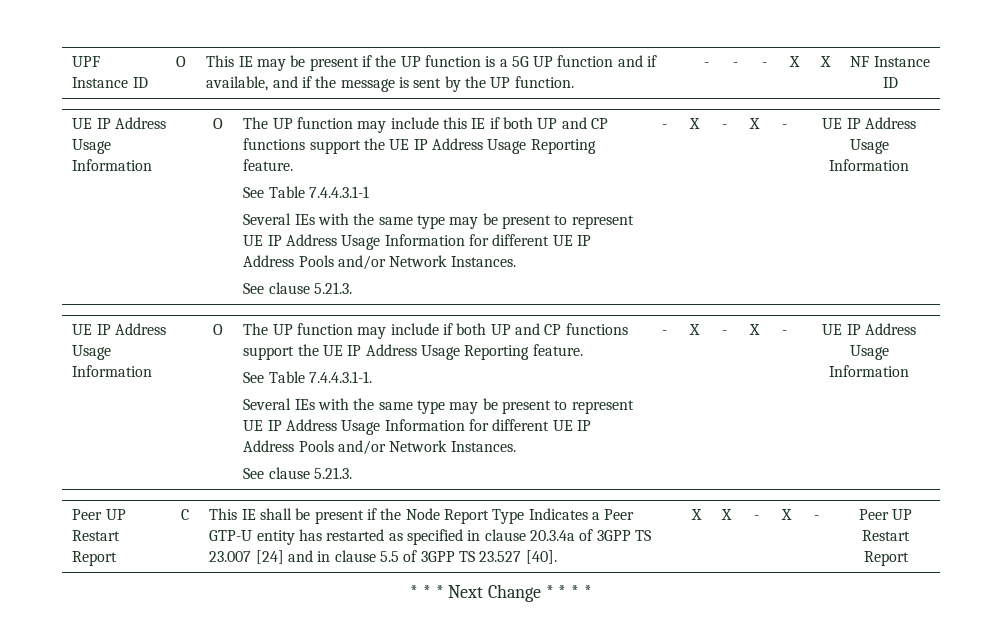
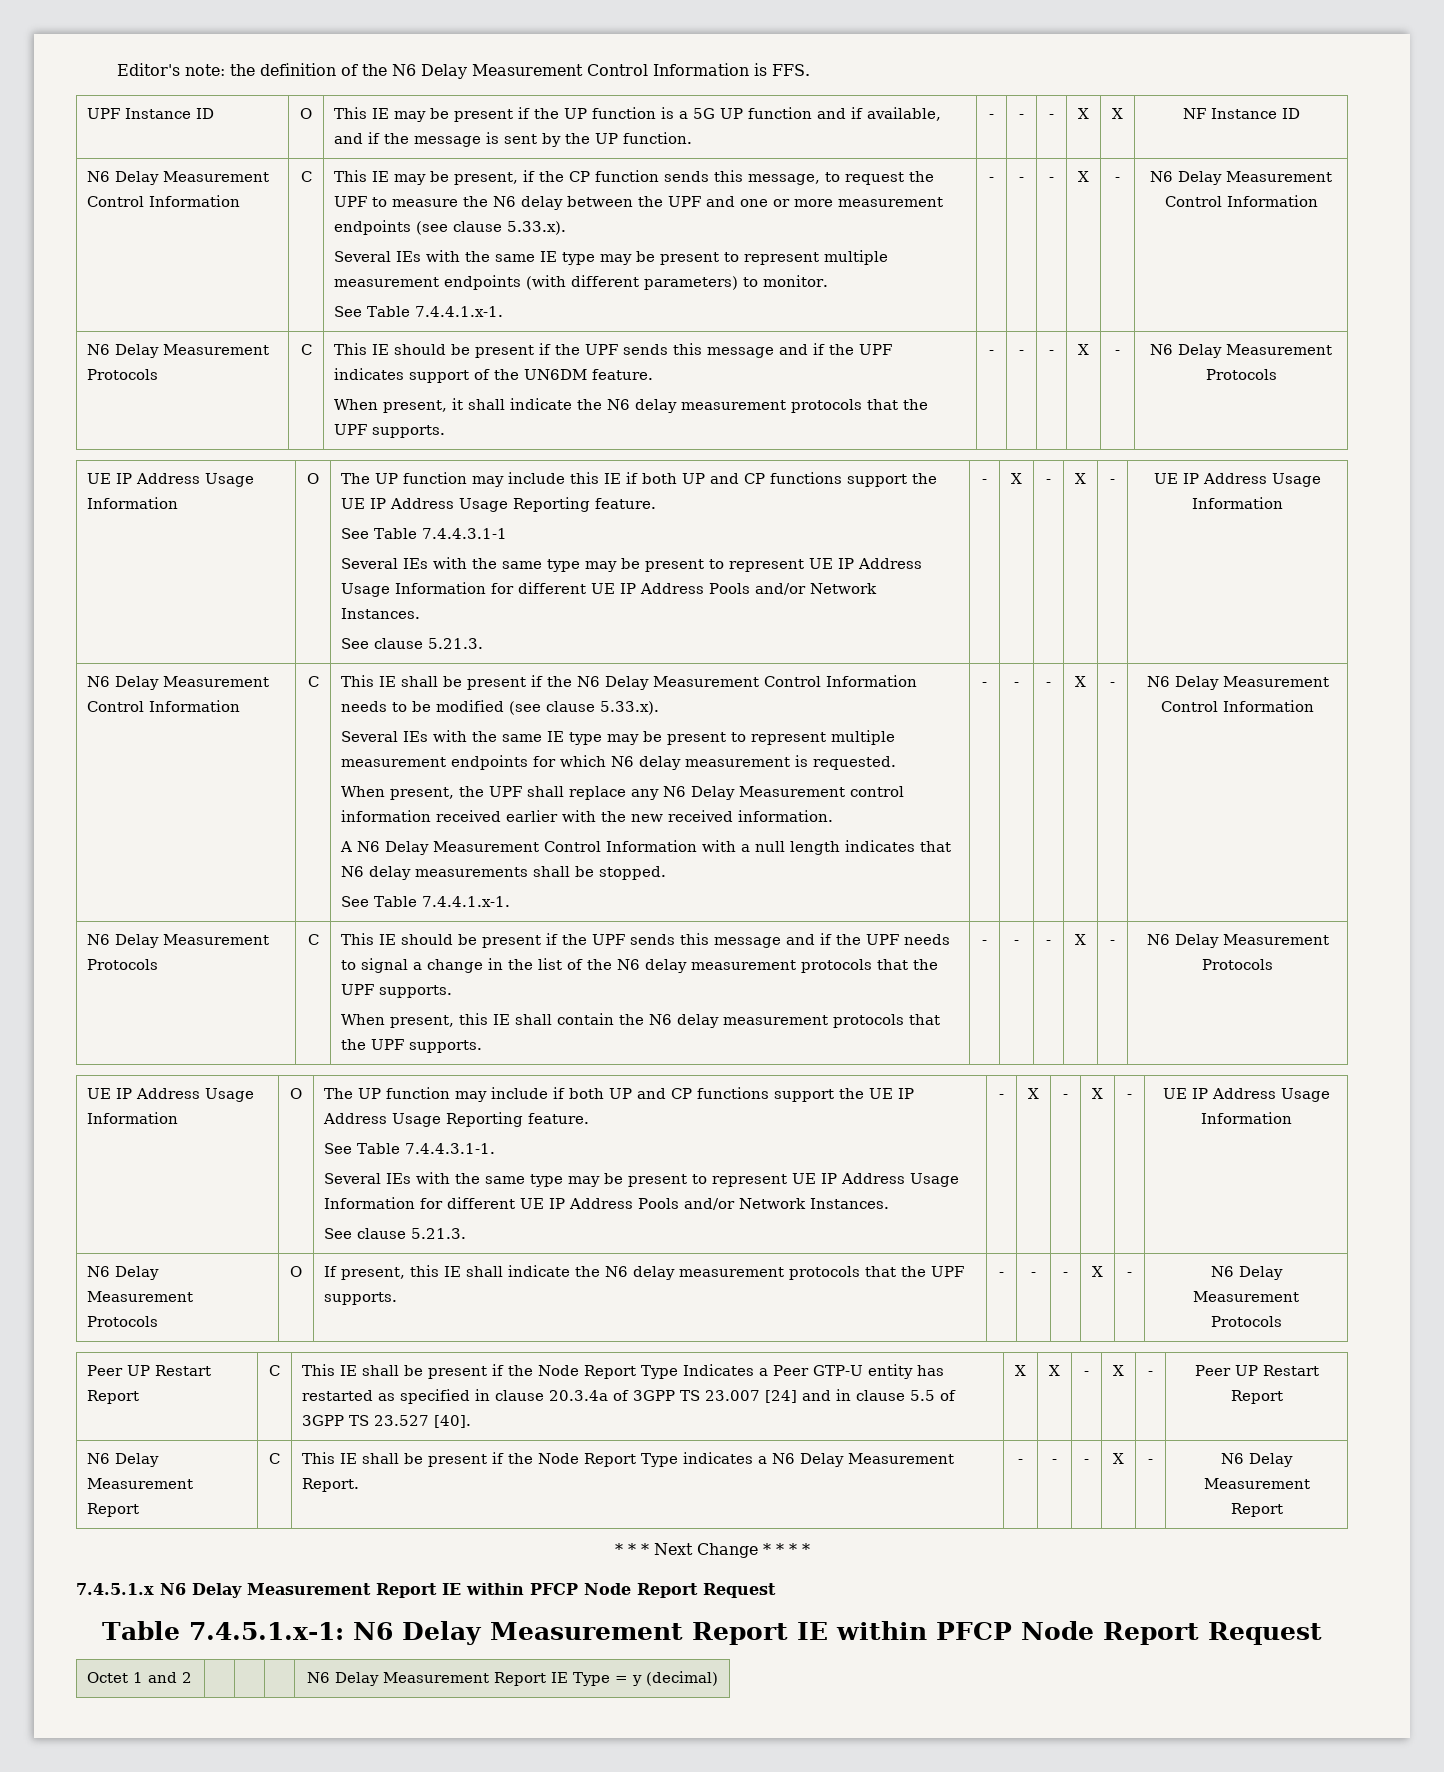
(72, 61) none -> [116,63,810,79] Editor's note: the definition of the N6 Delay Measurement Control Information is FFS. //
(898, 82) none -> [87,171,270,185] [87,195,241,207] [300,171,312,182] [334,170,935,185] [334,196,944,210] [334,220,567,235] [334,250,889,265] [334,275,829,290] [334,306,504,317] [989,177,994,182] [1019,177,1024,182] [1049,177,1054,182] [1078,171,1089,182] [1115,177,1120,182] [1150,171,1332,185] [1164,195,1318,207] [87,344,270,358] [87,369,159,380] [300,344,312,355] [334,343,893,358] [334,368,654,383] [334,398,929,413] [334,424,446,438] [989,350,994,355] [1019,350,1024,355] [1049,350,1054,355] [1078,344,1089,355] [1115,350,1120,355] [1150,344,1332,358] [1205,369,1277,380] // N6 Delay Measurement Control Information | C | This IE may be present, if the CP function sends this message, to request the UPF to measure the N6 delay between the UPF and one or more measurement endpoints (see clause 5.33.x). // Several IEs with the same IE type may be present to represent multiple measurement endpoints (with different parameters) to monitor. // See Table 7.4.4.1.x-1. | - | - | - | X | - | N6 Delay Measurement Control Information // N6 Delay Measurement Protocols | C | This IE should be present if the UPF sends this message and if the UPF indicates support of the UN6DM feature. // When present, it shall indicate the N6 delay measurement protocols that the UPF supports. | - | - | - | X | - | N6 Delay Measurement Protocols
(909, 165) none -> [87,676,270,690] [87,700,241,712] [307,676,319,687] [341,675,918,690] [341,700,660,715] [341,730,896,745] [341,755,897,770] [341,786,905,800] [341,810,834,822] [340,840,952,855] [341,866,667,880] [341,896,511,907] [982,682,987,687] [1014,682,1019,687] [1046,682,1051,687] [1075,676,1086,687] [1110,682,1115,687] [1146,676,1329,690] [1161,700,1314,712] [87,934,270,948] [87,959,159,970] [307,934,319,945] [341,933,951,948] [341,958,939,973] [341,984,453,998] [341,1013,941,1028] [341,1039,483,1053] [982,940,987,945] [1014,940,1019,945] [1046,940,1051,945] [1075,934,1086,945] [1110,940,1115,945] [1146,934,1329,948] [1202,959,1273,970] // N6 Delay Measurement Control Information | C | This IE shall be present if the N6 Delay Measurement Control Information needs to be modified (see clause 5.33.x). // Several IEs with the same IE type may be present to represent multiple measurement endpoints for which N6 delay measurement is requested. // When present, the UPF shall replace any N6 Delay Measurement control information received earlier with the new received information. // A N6 Delay Measurement Control Information with a null length indicates that N6 delay measurements shall be stopped. // See Table 7.4.4.1.x-1. | - | - | - | X | - | N6 Delay Measurement Control Information // N6 Delay Measurement Protocols | C | This IE should be present if the UPF sends this message and if the UPF needs to signal a change in the list of the N6 delay measurement protocols that the UPF supports. // When present, this IE shall contain the N6 delay measurement protocols that the UPF supports. | - | - | - | X | - | N6 Delay Measurement Protocols
(909, 371) none -> [87,1266,160,1280] [87,1291,194,1302] [87,1316,159,1327] [290,1266,302,1277] [324,1265,965,1280] [324,1292,398,1305] [999,1272,1004,1277] [1031,1272,1036,1277] [1063,1272,1068,1277] [1092,1266,1103,1277] [1127,1272,1132,1277] [1210,1266,1283,1280] [1193,1291,1299,1302] [1210,1316,1282,1327] // N6 Delay Measurement Protocols | O | If present, this IE shall indicate the N6 delay measurement protocols that the UPF supports. | - | - | - | X | - | N6 Delay Measurement Protocols
(909, 558) none -> [87,1453,160,1467] [87,1478,194,1489] [87,1503,140,1517] [269,1453,280,1464] [302,1452,955,1467] [302,1478,360,1492] [1018,1459,1023,1464] [1052,1459,1057,1464] [1084,1459,1089,1464] [1113,1453,1124,1464] [1148,1459,1153,1464] [1221,1453,1293,1467] [1203,1478,1310,1489] [1230,1503,1283,1517] // N6 Delay Measurement Report | C | This IE shall be present if the Node Report Type indicates a N6 Delay Measurement Report. | - | - | - | X | - | N6 Delay Measurement Report
(592, 591) none -> [76,1583,776,1598] [102,1621,1322,1645] [87,1672,193,1683] [306,1671,718,1686] // 7.4.5.1.x N6 Delay Measurement Report IE within PFCP Node Report Request // Table 7.4.5.1.x-1: N6 Delay Measurement Report IE within PFCP Node Report Request // Octet 1 and 2 | | | | N6 Delay Measurement Report IE Type = y (decimal)

